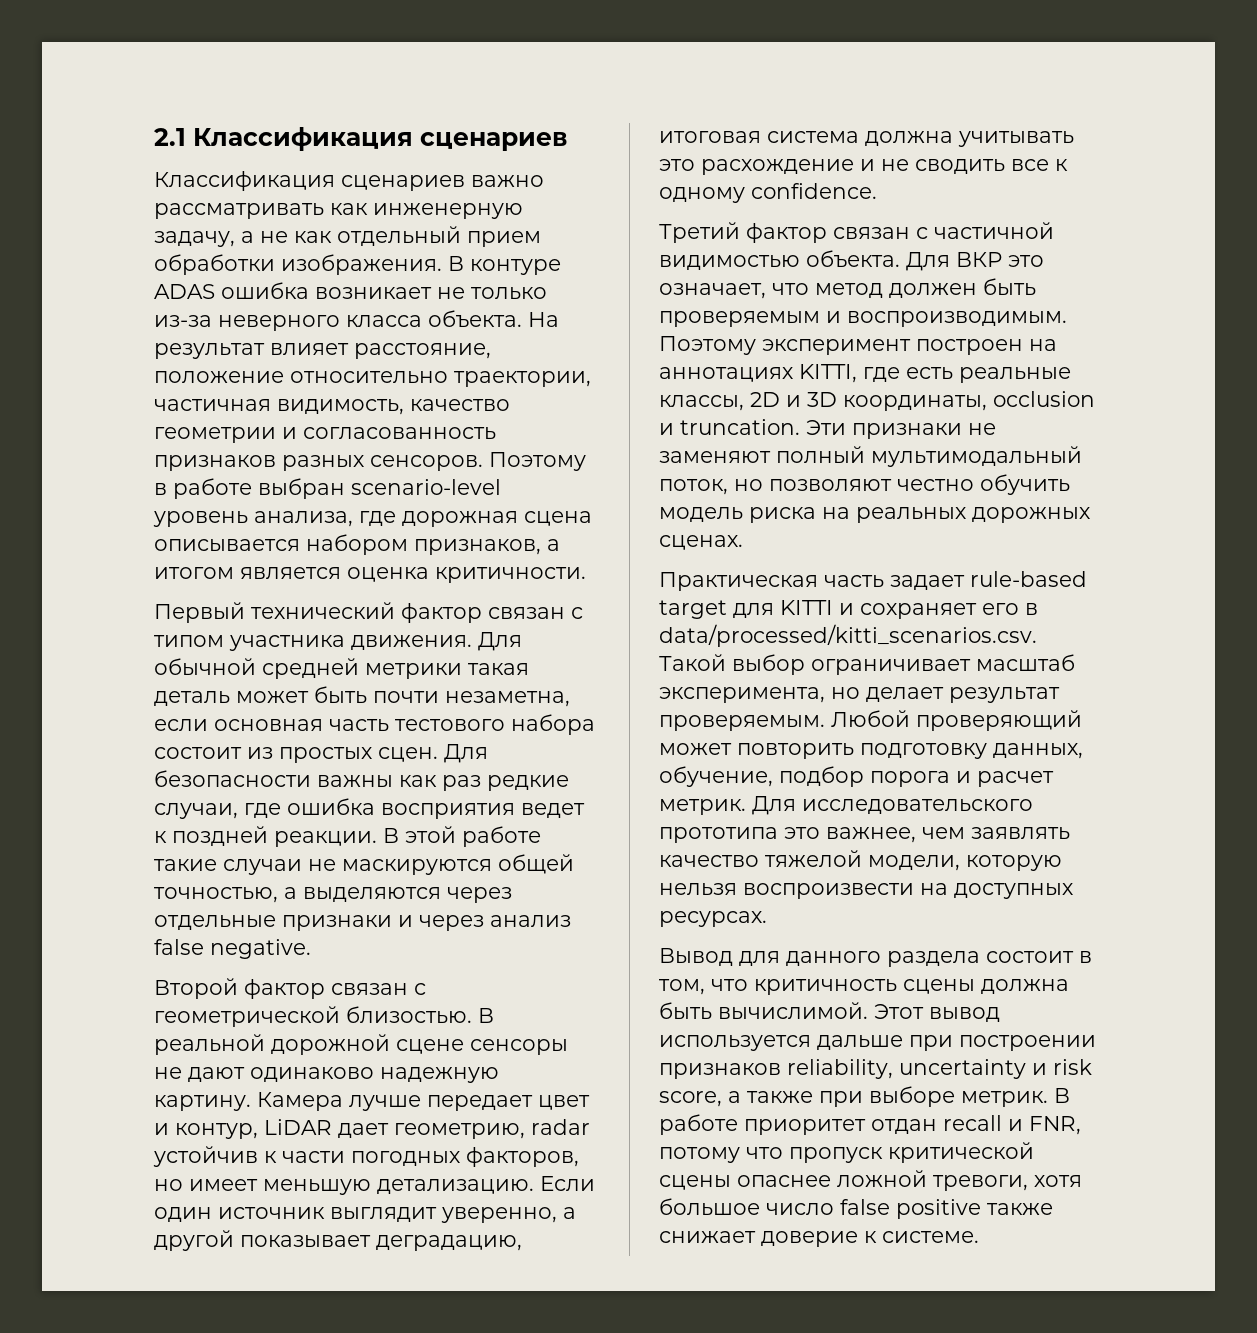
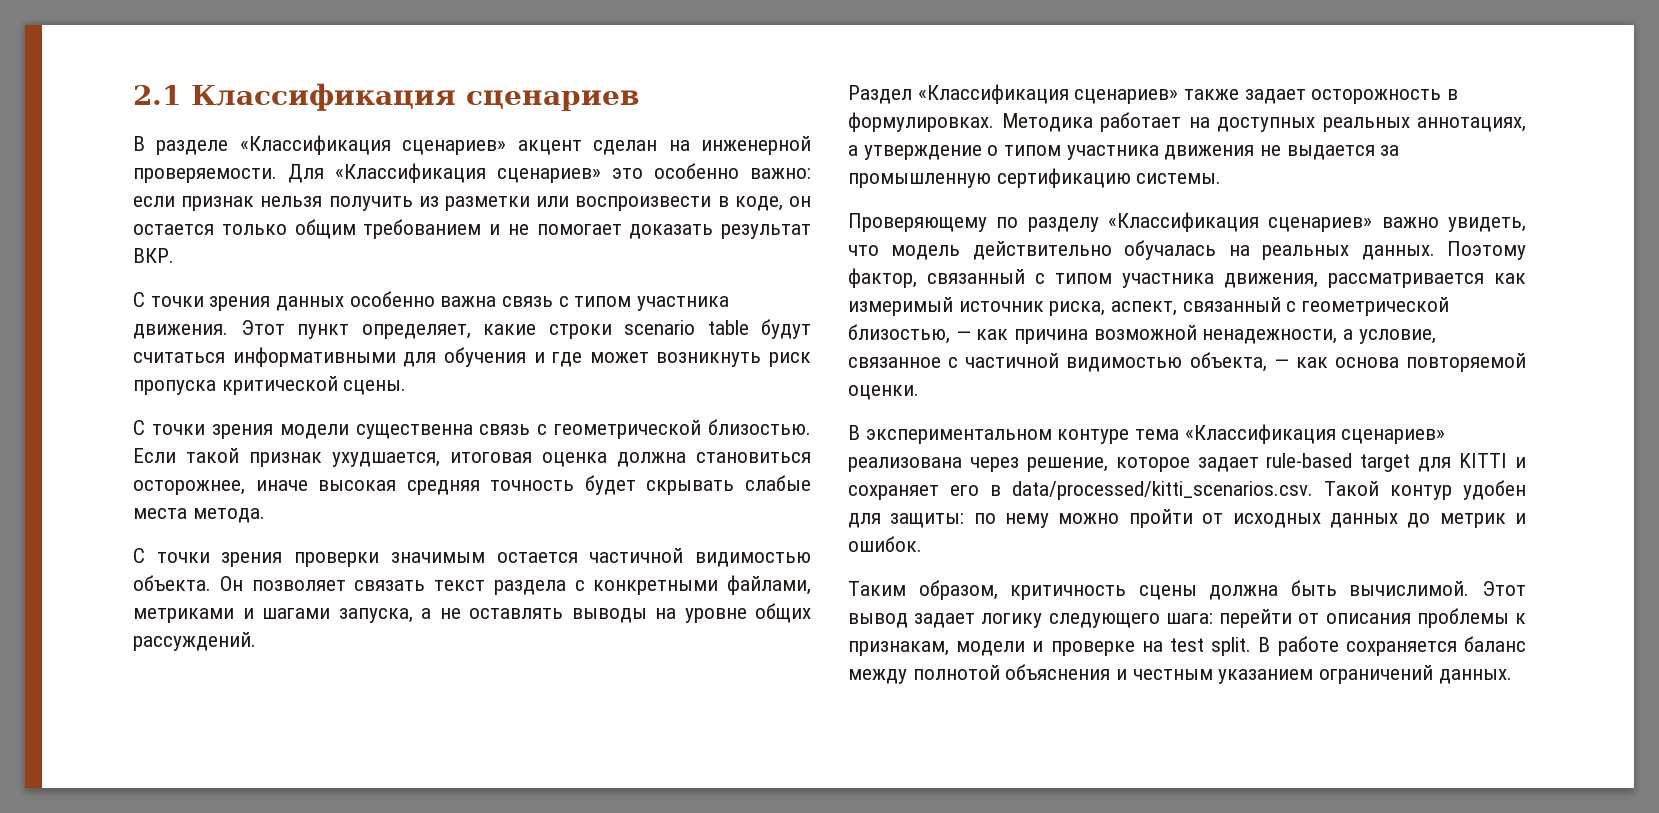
[154,171,544,191] [154,203,523,219] [154,226,541,247] [154,254,561,275] [154,282,547,300] [154,310,559,331] [154,343,491,359] [154,371,591,387] [154,399,510,415] [154,427,496,443] [154,452,586,471] [154,478,501,499] [153,511,592,527] [154,534,560,555] [154,567,586,583] [154,602,583,623] [154,632,522,651] [154,658,529,679] [154,686,570,707] [154,714,595,735] [154,744,488,763] [154,770,569,791] [154,798,585,819] [154,826,541,847] [154,854,574,875] [154,887,512,903] [154,915,571,931] [154,939,311,959] [154,978,426,999] [154,1006,494,1027] [154,1034,568,1055] [154,1067,499,1083] [154,1092,590,1111] [154,1119,590,1139] [153,1146,579,1167] [154,1176,595,1195] [154,1207,576,1223] [154,1230,522,1251] [659,131,1074,147] [659,159,1068,175] [659,183,877,203] [659,222,1054,243] [659,250,1044,271] [659,278,1036,299] [659,311,1067,327] [659,336,1057,355] [659,364,1071,383] [659,391,1095,411] [659,419,996,439] [659,446,1082,467] [659,474,1070,495] [659,507,1090,523] [659,535,743,550] [659,572,884,591] Классификация сценариев важно рассматривать как инженерную задачу, а не как отдельный прием обработки изображения. В контуре ADAS ошибка возникает не только из-за неверного класса объекта. На результат влияет расстояние, положение относительно траектории, частичная видимость, качество геометрии и согласованность признаков разных сенсоров. Поэтому в работе выбран scenario-level уровень анализа, где дорожная сцена описывается набором признаков, а итогом является оценка критичности. // Первый технический фактор связан с типом участника движения. Для обычной средней метрики такая деталь может быть почти незаметна, если основная часть тестового набора состоит из простых сцен. Для безопасности важны как раз редкие случаи, где ошибка восприятия ведет к поздней реакции. В этой работе такие случаи не маскируются общей точностью, а выделяются через отдельные признаки и через анализ false negative. // Второй фактор связан с геометрической близостью. В реальной дорожной сцене сенсоры не дают одинаково надежную картину. Камера лучше передает цвет и контур, LiDAR дает геометрию, radar устойчив к части погодных факторов, но имеет меньшую детализацию. Если один источник выглядит уверенно, а другой показывает деградацию, итоговая система должна учитывать это расхождение и не сводить все к одному confidence. // Третий фактор связан с частичной видимостью объекта. Для ВКР это означает, что метод должен быть проверяемым и воспроизводимым. Поэтому эксперимент построен на аннотациях KITTI, где есть реальные классы, 2D и 3D координаты, occlusion и truncation. Эти признаки не заменяют полный мультимодальный поток, но позволяют честно обучить модель риска на реальных дорожных сценах. // Практическая часть -> [133,135,811,155] [133,163,811,183] [133,196,811,211] [133,219,811,239] [133,248,174,263] [133,291,730,311] [133,319,811,339] [133,347,811,367] [133,376,407,395] [133,419,811,439] [133,448,811,467] [133,475,811,495] [133,508,265,523] [133,548,811,567] [133,575,811,595] [133,603,811,623] [133,632,256,651] [848,84,1459,104] [848,112,1526,132] [848,145,1400,160] [848,168,1222,188] [848,212,1526,232] [848,240,1526,260] [848,268,1526,288] [848,297,1450,316] [848,324,1436,344] [848,352,1526,372] [848,385,919,400] [848,424,1446,444] [848,457,1190,472] В разделе «Классификация сценариев» акцент сделан на инженерной проверяемости. Для «Классификация сценариев» это особенно важно: если признак нельзя получить из разметки или воспроизвести в коде, он остается только общим требованием и не помогает доказать результат ВКР. // С точки зрения данных особенно важна связь с типом участника движения. Этот пункт определяет, какие строки scenario table будут считаться информативными для обучения и где может возникнуть риск пропуска критической сцены. // С точки зрения модели существенна связь с геометрической близостью. Если такой признак ухудшается, итоговая оценка должна становиться осторожнее, иначе высокая средняя точность будет скрывать слабые места метода. // С точки зрения проверки значимым остается частичной видимостью объекта. Он позволяет связать текст раздела с конкретными файлами, метриками и шагами запуска, а не оставлять выводы на уровне общих рассуждений. // Раздел «Классификация сценариев» также задает осторожность в формулировках. Методика работает на доступных реальных аннотациях, а утверждение о типом участника движения не выдается за промышленную сертификацию системы. // Проверяющему по разделу «Классификация сценариев» важно увидеть, что модель действительно обучалась на реальных данных. Поэтому фактор, связанный с типом участника движения, рассматривается как измеримый источник риска, аспект, связанный с геометрической близостью, — как причина возможной ненадежности, а условие, связанное с частичной видимостью объекта, — как основа повторяемой оценки. // В экспериментальном контуре тема «Классификация сценариев» реализована через решение, которое
[732,654,1075,675] [659,687,1060,703] [659,710,1082,731] [659,743,1083,759] [659,766,1054,787] [659,796,1033,815] [659,827,1070,843] [659,850,1062,871] [659,883,1073,899] [659,911,767,927] [659,948,1092,967] [659,979,748,995] выбор ограничивает масштаб эксперимента, но делает результат проверяемым. Любой проверяющий может повторить подготовку данных, обучение, подбор порога и расчет метрик. Для исследовательского прототипа это важнее, чем заявлять качество тяжелой модели, которую нельзя воспроизвести на доступных ресурсах. // Вывод для данного раздела состоит в том, что -> [1390,480,1526,500] [848,509,1526,528] [848,536,922,552] [848,580,998,600] контур удобен для защиты: по нему можно пройти от исходных данных до метрик и ошибок. // Таким образом,
[659,1035,1096,1051] [659,1059,1092,1079] [659,1086,1070,1107] [659,1114,1081,1135] [659,1142,1034,1163] [659,1170,1082,1191] [659,1198,1053,1219] [659,1231,979,1247] используется дальше при построении признаков reliability, uncertainty и risk score, а также при выборе метрик. В работе приоритет отдан recall и FNR, потому что пропуск критической сцены опаснее ложной тревоги, хотя большое число false positive также снижает доверие к системе. -> [914,608,1526,628] [848,636,1526,656] [848,664,1512,684] задает логику следующего шага: перейти от описания проблемы к признакам, модели и проверке на test split. В работе сохраняется баланс между полнотой объяснения и честным указанием ограничений данных.

